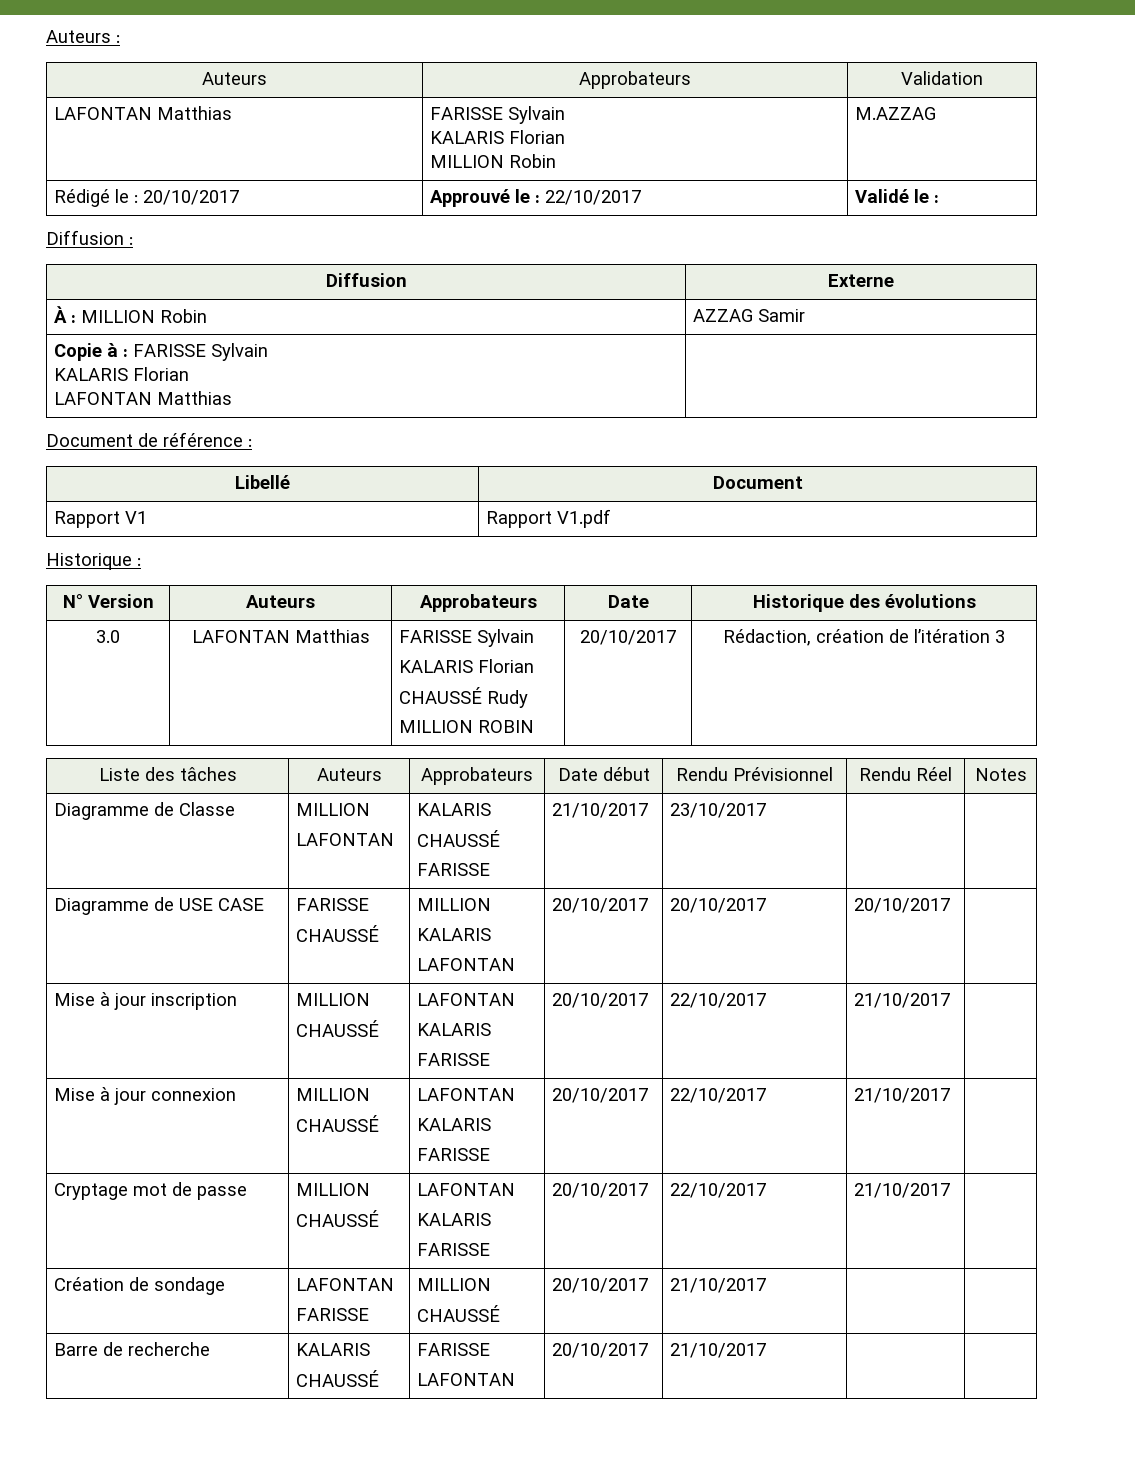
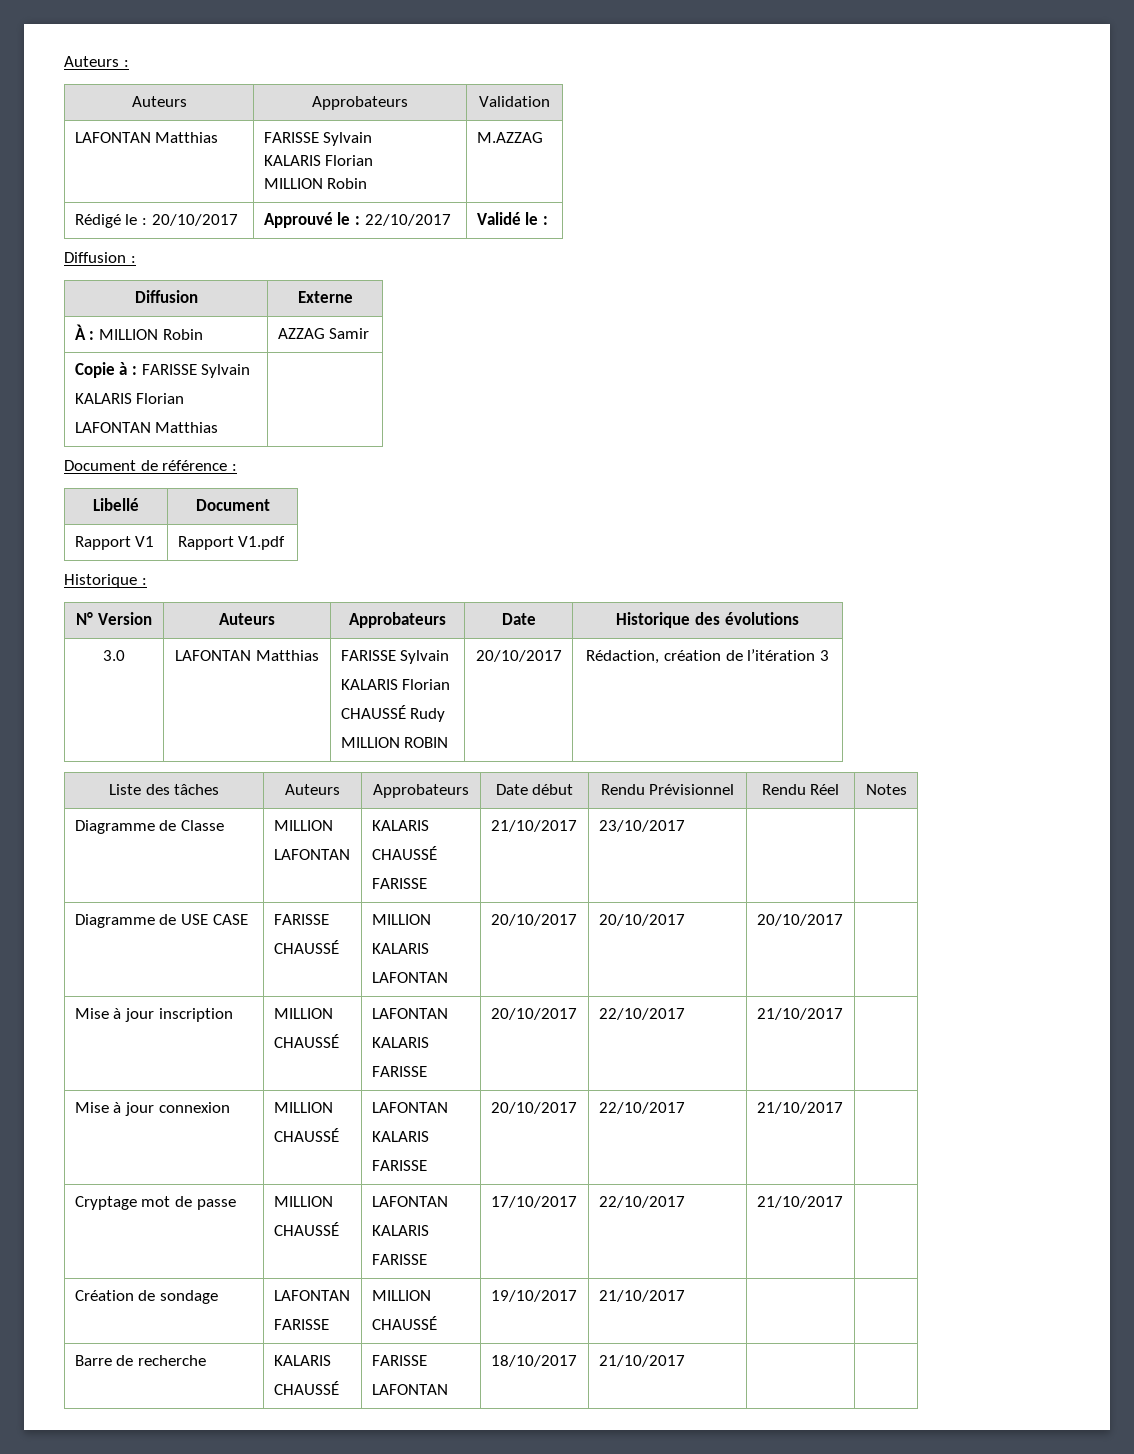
[551,1183,648,1198] 20/10/2017 -> [490,1196,577,1208] 17/10/2017
[551,1278,648,1293] 20/10/2017 -> [490,1290,577,1302] 19/10/2017
[551,1343,648,1358] 20/10/2017 -> [490,1355,577,1367] 18/10/2017

